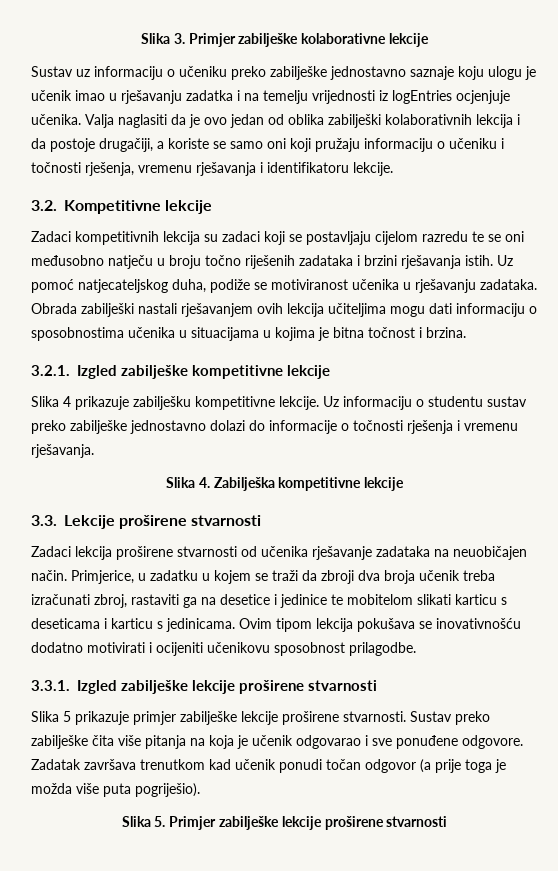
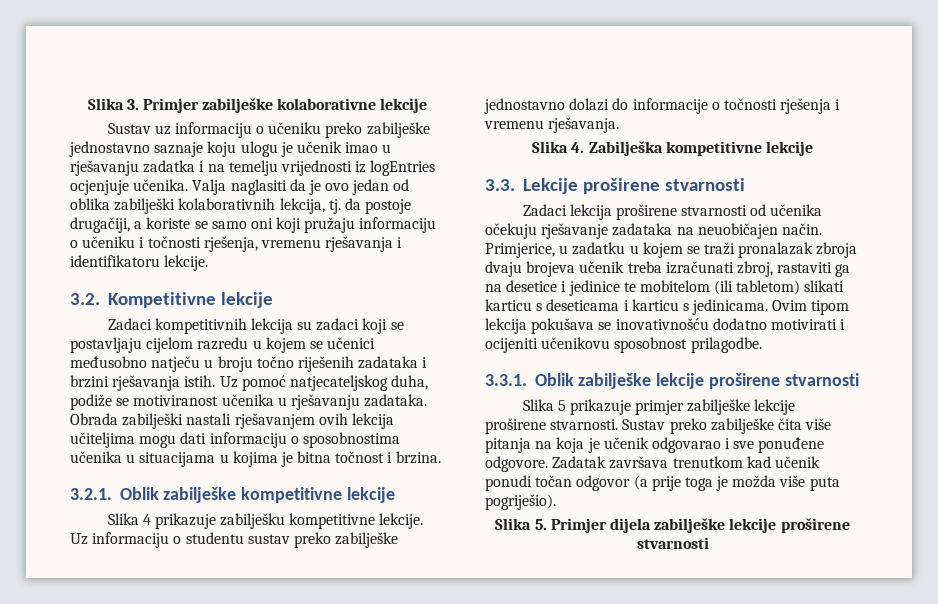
[476,114,520,128] lekcija i -> [279,198,341,214] lekcija, tj.
[472,231,524,242] te se oni -> [252,337,376,353] u kojem se učenici
[77,365,117,379] Izgled -> [119,487,159,500] Oblik
(308, 551) none -> [485,223,537,239] očekuju
[302,570,415,584] da zbroji dva broja -> [738,242,858,258] [485,261,576,277] pronalazak zbroja dvaju brojeva
(413, 599) none -> [714,280,801,295] (ili tabletom)
[77,680,117,694] Izgled -> [534,373,574,386] Oblik
(217, 823) none -> [610,518,651,533] dijela

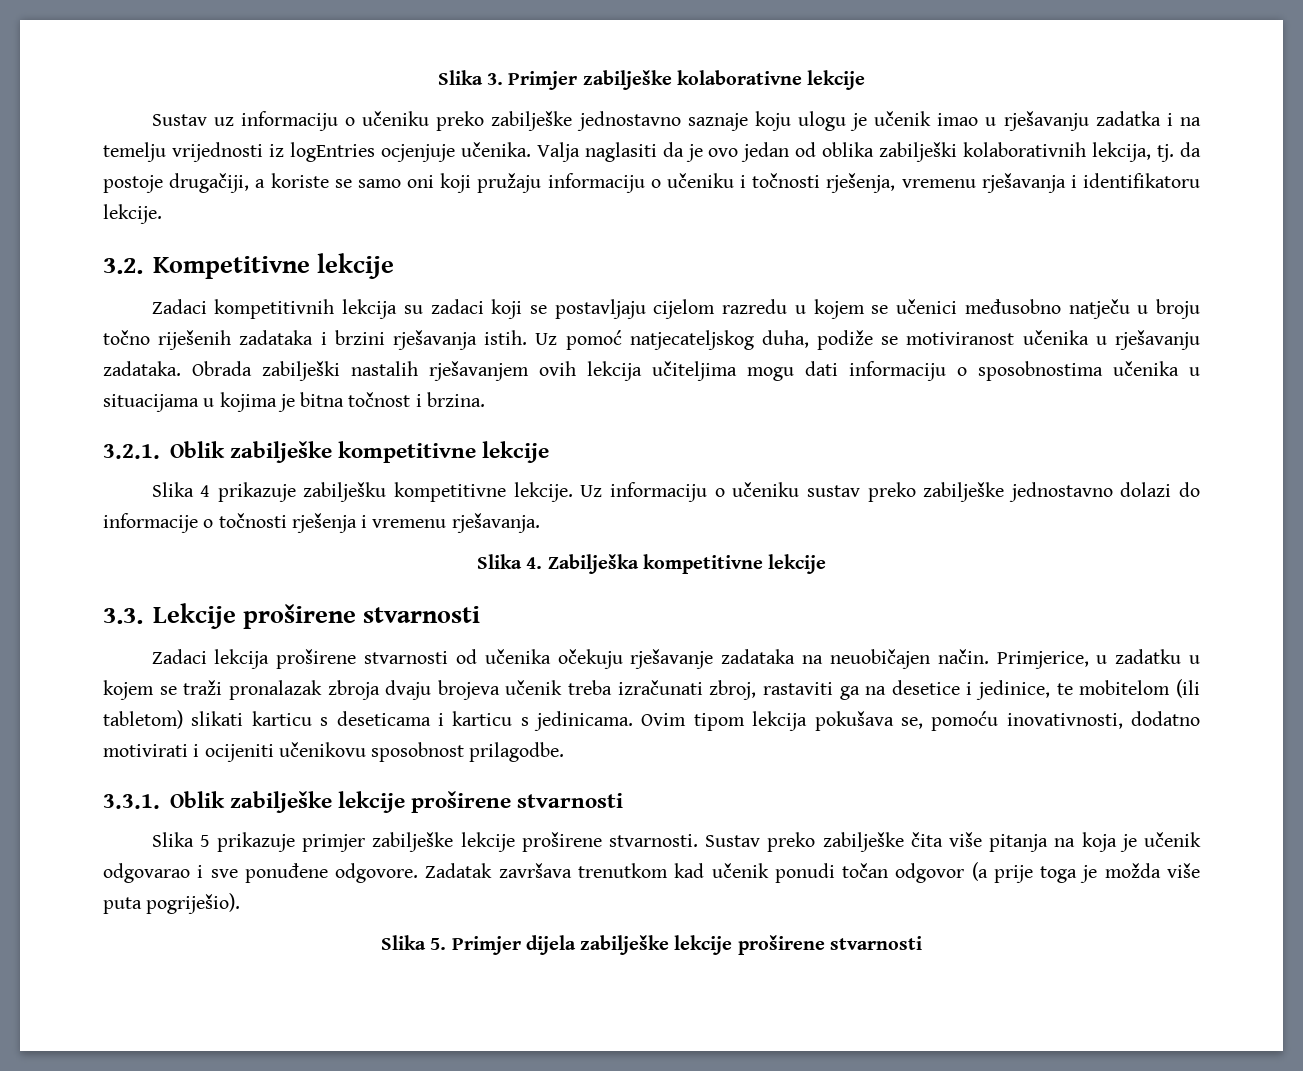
[186,413,232,425] nastali -> [351,361,418,376] nastalih
[185,532,244,544] studentu -> [732,482,800,497] učeniku
[568,280,620,296] jedinice -> [976,680,1051,700] jedinice,
[598,318,709,330] se inovativnošću -> [900,711,1123,731] se, pomoću inovativnosti,

